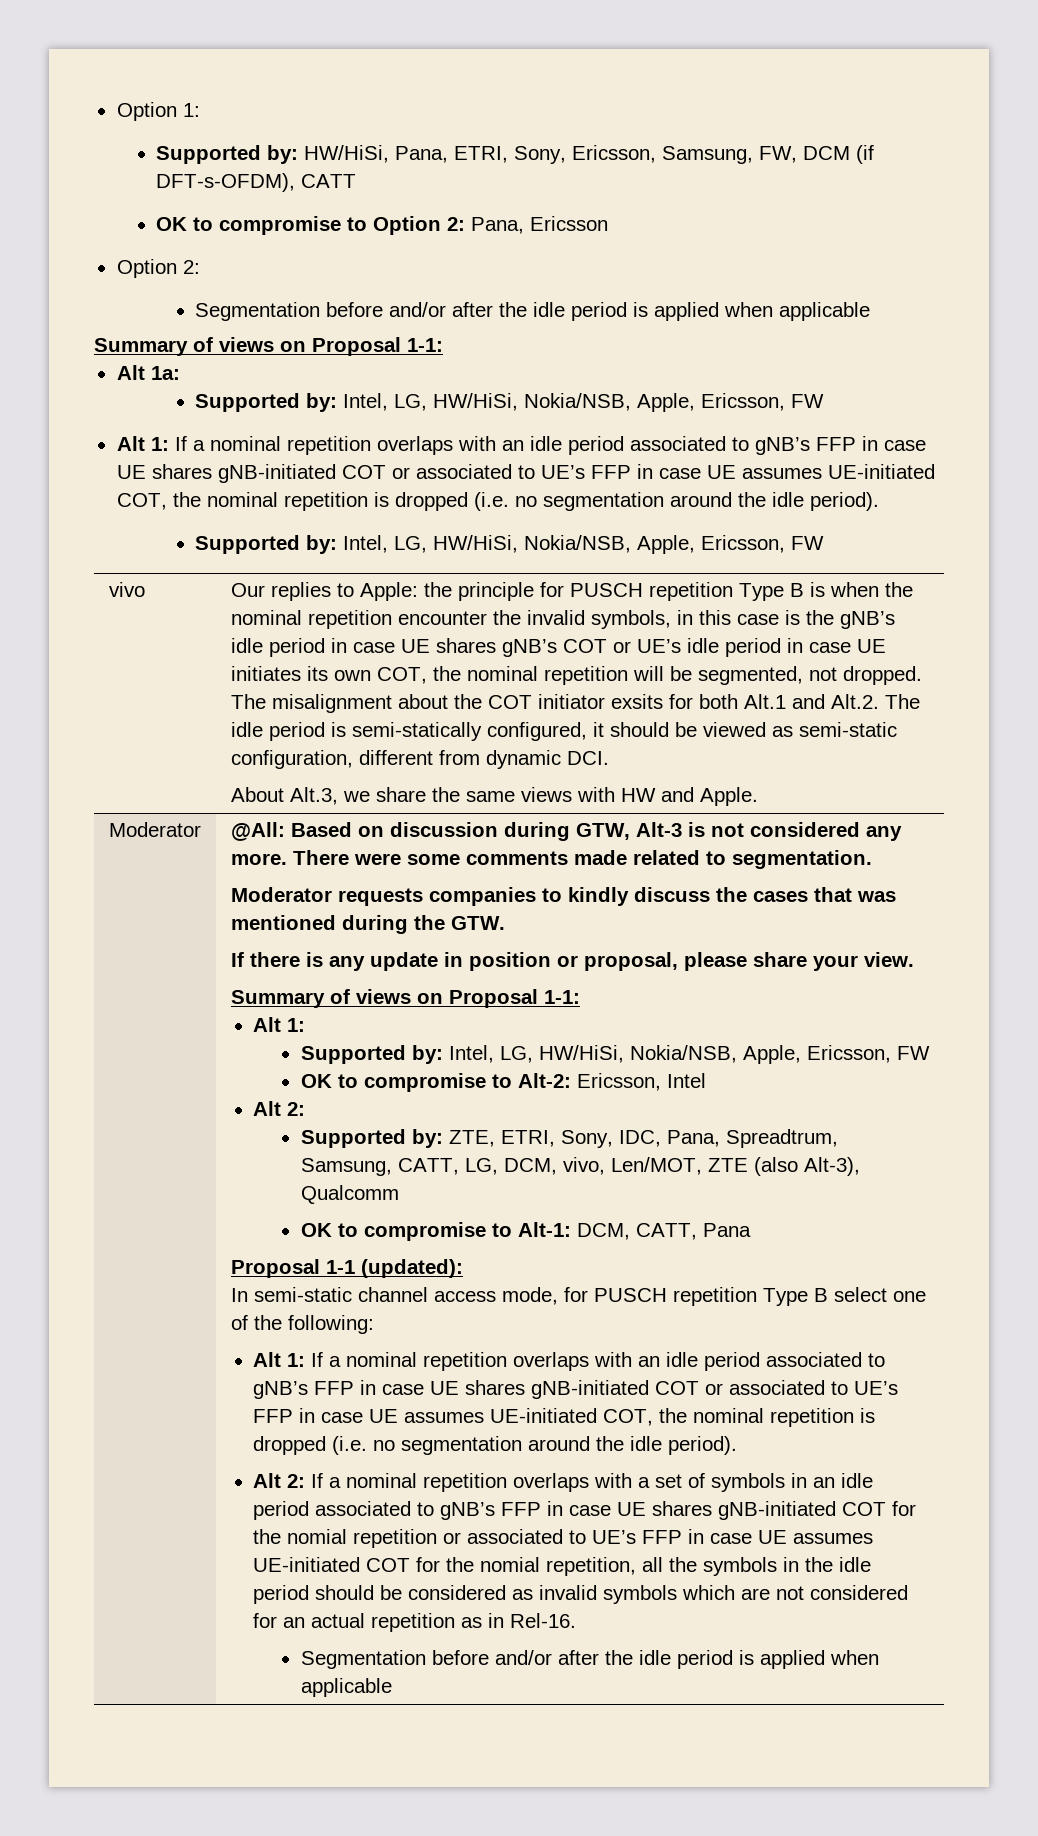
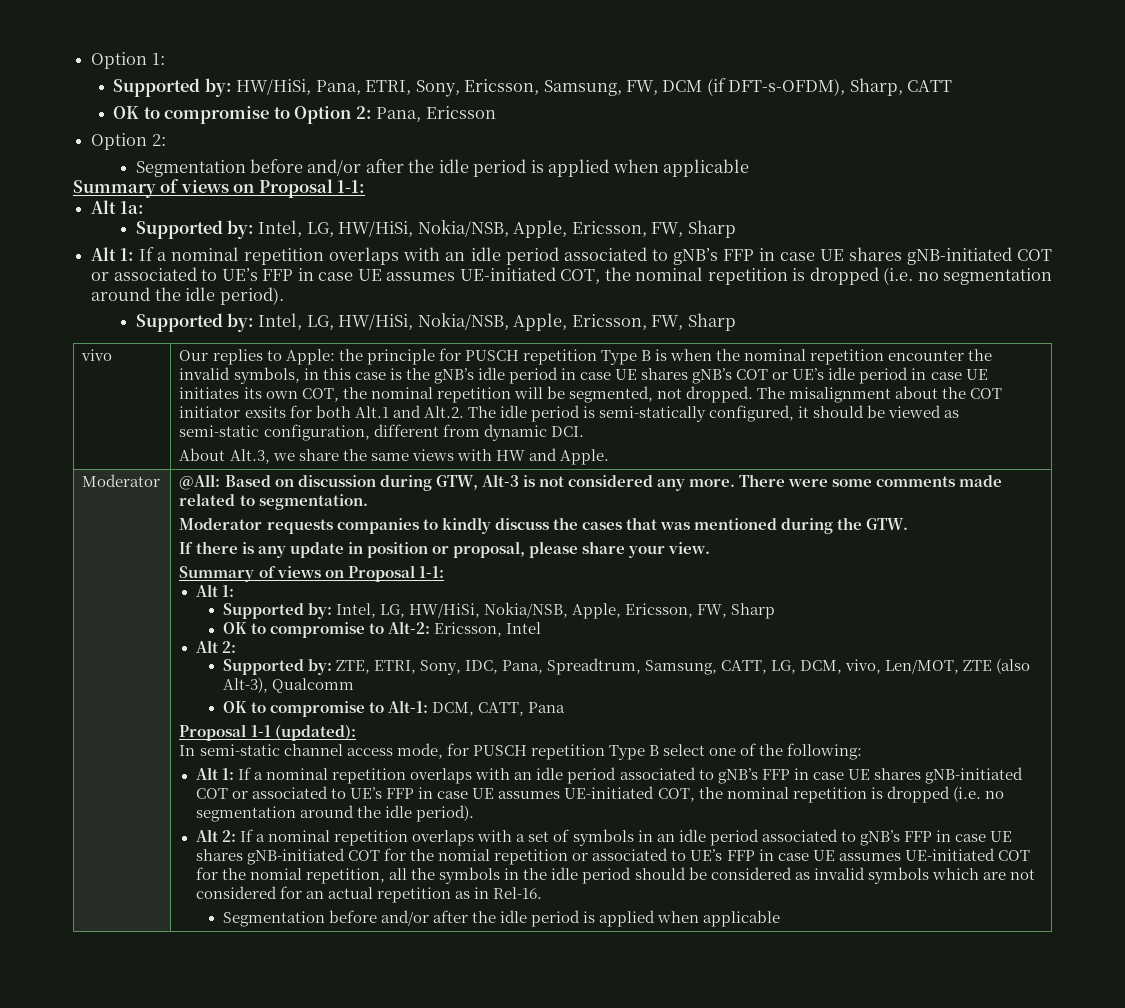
(295, 182) none -> [849,78,903,96] Sharp,
[791,394,825,408] FW -> [651,220,736,238] FW, Sharp
[791,536,825,550] FW -> [651,313,736,331] FW, Sharp
[896,1046,930,1060] FW -> [697,603,776,619] FW, Sharp

